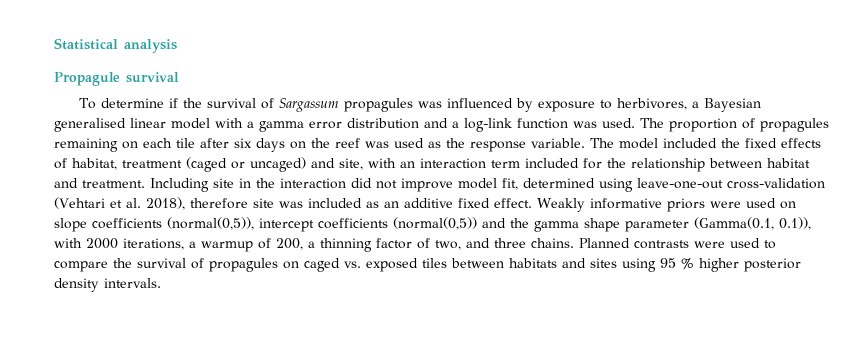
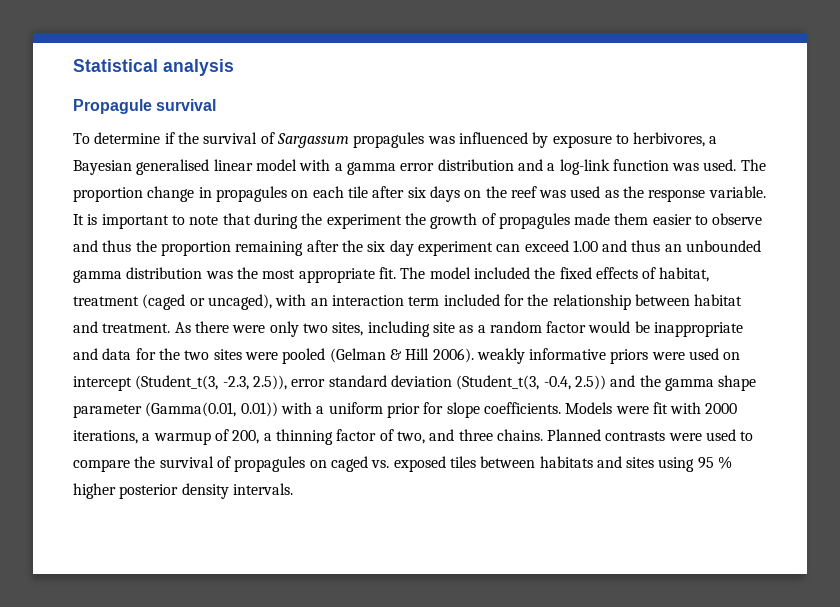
[742,118,829,132] [54,138,118,152] of propagules remaining -> [147,186,287,202] change in propagules
(585, 143) none -> [73,213,763,229] [73,240,762,256] [73,267,396,283] It is important to note that during the experiment the growth of propagules made them easier to observe and thus the proportion remaining after the six day experiment can exceed 1.00 and thus an unbounded gamma distribution was the most appropriate fit.
[250,157,363,172] uncaged) and site, -> [207,294,272,310] uncaged),
[150,178,825,192] [54,197,585,212] Including site in the interaction did not improve model fit, determined using leave-one-out cross-validation (Vehtari et al. 2018), therefore site was included as an additive fixed effect. Weakly -> [174,321,744,337] [73,348,525,364] As there were only two sites, including site as a random factor would be inappropriate and data for the two sites were pooled (Gelman & Hill 2006). weakly
[54,217,477,232] slope coefficients (normal(0,5)), intercept coefficients (normal(0,5)) -> [73,375,606,391] intercept (Student_t(3, -2.3, 2.5)), error standard deviation (Student_t(3, -0.4, 2.5))
[694,217,811,230] (Gamma(0.1, 0.1)), -> [145,402,668,418] (Gamma(0.01, 0.01)) with a uniform prior for slope coefficients. Models were fit

